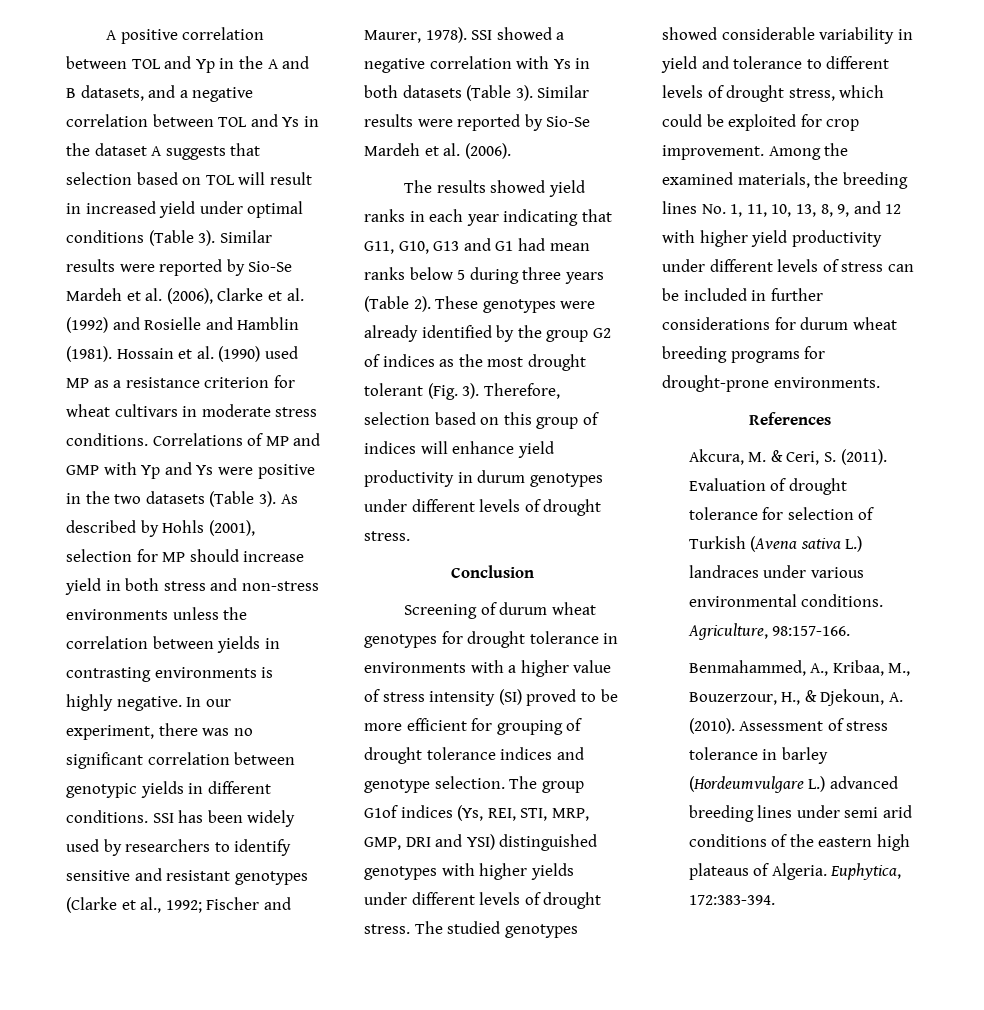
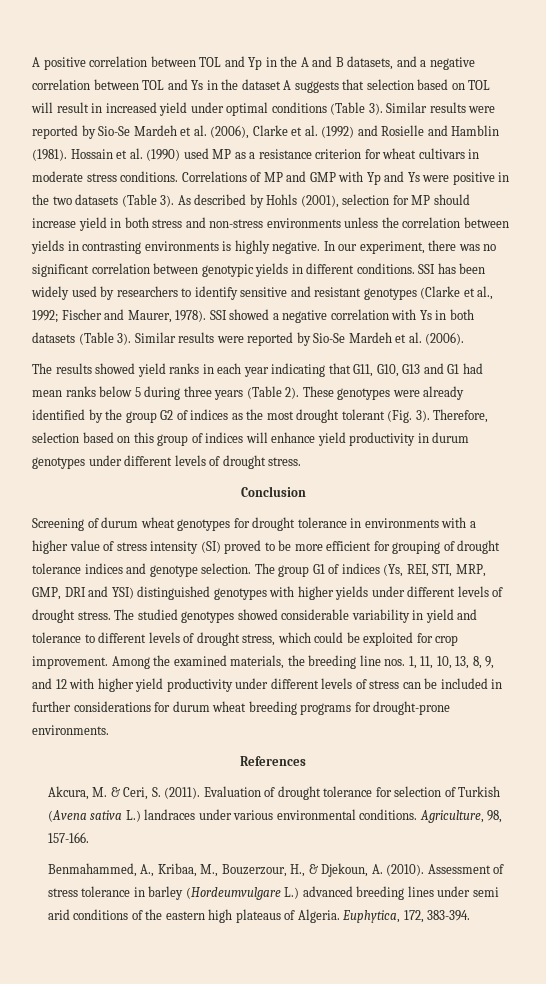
[364,805,398,818] G1of -> [312,564,340,574] G1 of
[662,201,726,214] lines No. -> [359,655,406,666] line nos.
[772,626,851,636] 98:157-166. -> [487,810,503,823] [47,832,89,843] 98, 157-166.
[688,895,775,905] 172:383-394. -> [403,910,471,923] 172, 383-394.

